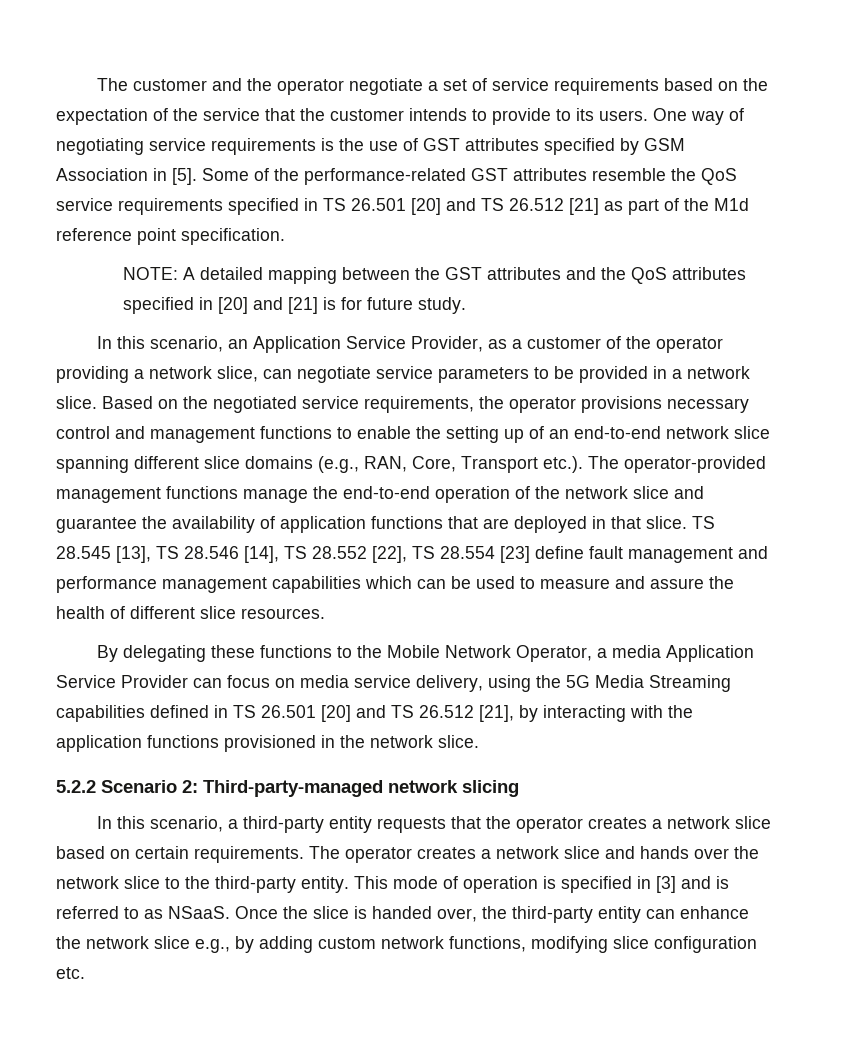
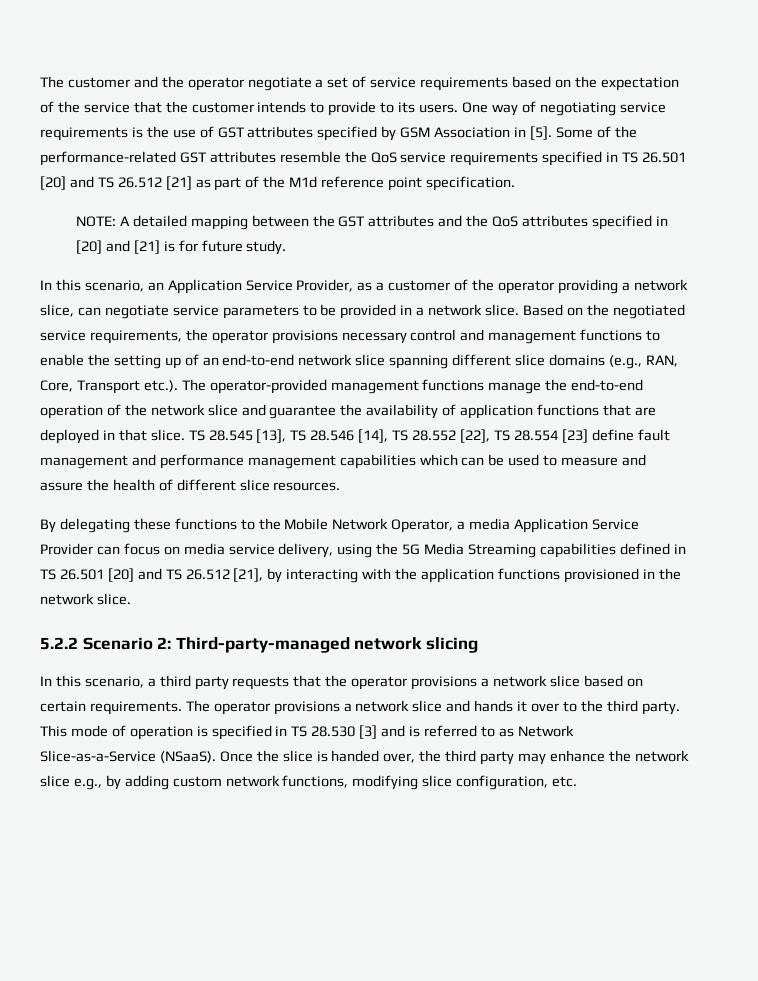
[242,816,372,833] third-party entity -> [159,675,229,690] third party
[587,817,647,829] creates -> [411,676,478,690] provisions
[417,847,476,859] creates -> [273,701,340,715] provisions
[694,846,759,859] [56,876,349,893] over the network slice to the third-party entity. -> [517,700,680,715] it over to the third party.
(651, 882) none -> [291,726,356,737] TS 28.530
[168,906,230,919] NSaaS. -> [517,725,574,737] [40,750,216,763] Network Slice-as-a-Service (NSaaS).
[512,906,675,923] third-party entity can -> [445,750,547,765] third party may
[654,936,757,953] configuration -> [456,775,549,790] configuration,

